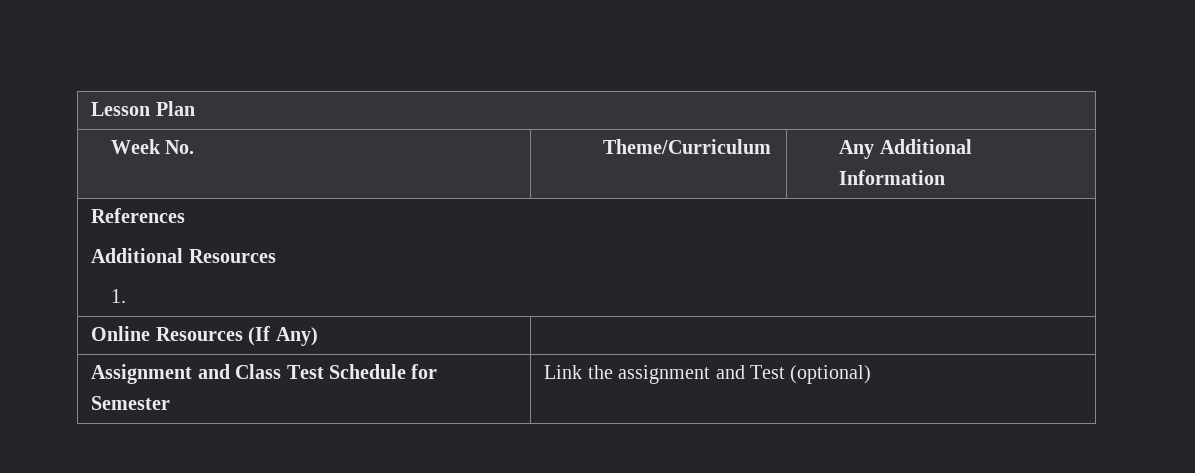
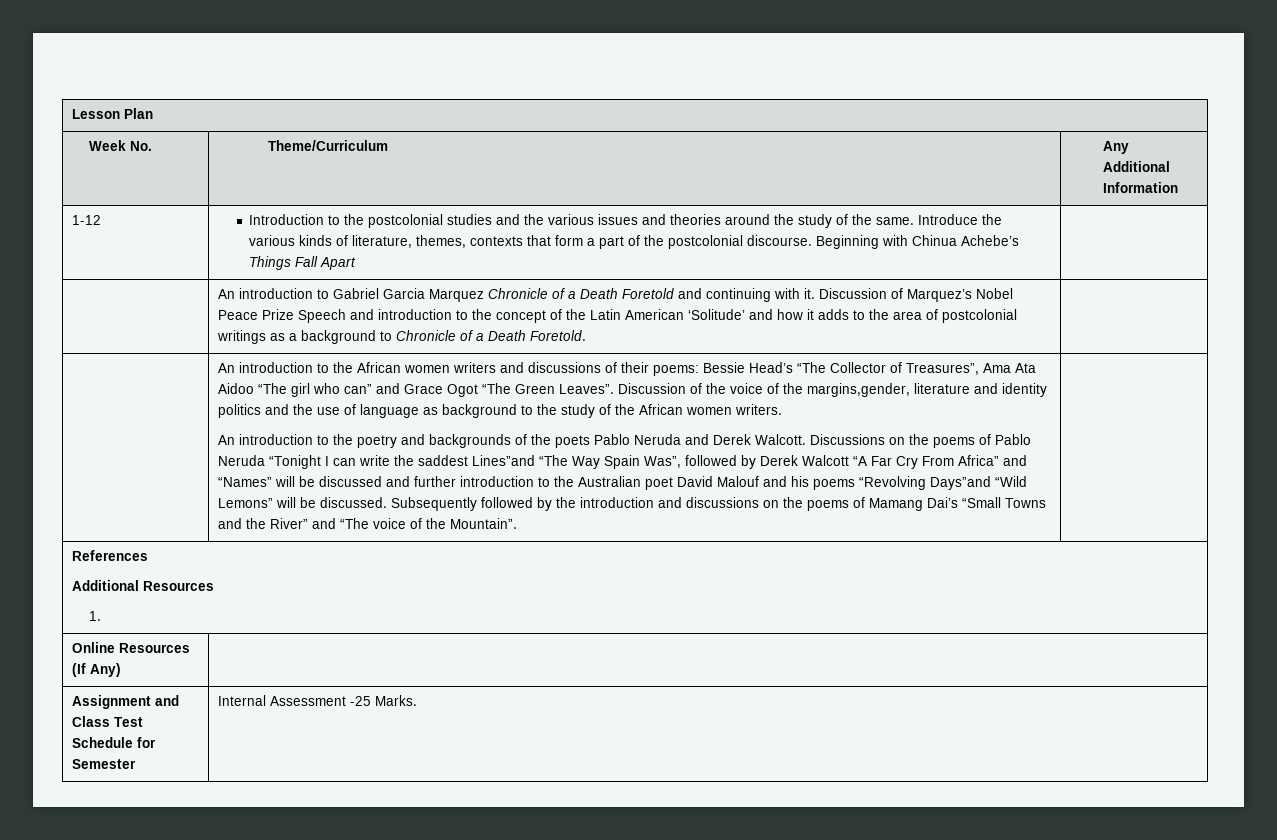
(946, 177) none -> [71,215,101,225] [249,214,1003,228] [249,235,1020,249] [249,256,357,270] [217,288,1013,302] [217,309,1017,323] [216,330,586,344] [217,362,1036,376] [217,383,1047,397] [217,404,782,418] [217,434,1031,448] [217,455,1027,469] [217,476,1027,490] [217,497,1046,511] [217,518,517,529] // 1-12 | Introduction to the postcolonial studies and the various issues and theories around the study of the same. Introduce the various kinds of literature, themes, contexts that form a part of the postcolonial discourse. Beginning with Chinua Achebe’s Things Fall Apart | // | An introduction to Gabriel Garcia Marquez Chronicle of a Death Foretold and continuing with it. Discussion of Marquez’s Nobel Peace Prize Speech and introduction to the concept of the Latin American ‘Solitude’ and how it adds to the area of postcolonial writings as a background to Chronicle of a Death Foretold. | // | An introduction to the African women writers and discussions of their poems: Bessie Head’s “The Collector of Treasures”, Ama Ata Aidoo “The girl who can” and Grace Ogot “The Green Leaves”. Discussion of the voice of the margins,gender, literature and identity politics and the use of language as background to the study of the African women writers. // An introduction to the poetry and backgrounds of the poets Pablo Neruda and Derek Walcott. Discussions on the poems of Pablo Neruda “Tonight I can write the saddest Lines”and “The Way Spain Was”, followed by Derek Walcott “A Far Cry From Africa” and “Names” will be discussed and further introduction to the Australian poet David Malouf and his poems “Revolving Days”and “Wild Lemons” will be discussed. Subsequently followed by the introduction and discussions on the poems of Mamang Dai’s “Small Towns and the River” and “The voice of the Mountain”. |
[544,365,872,384] Link the assignment and Test (optional) -> [217,695,417,706] Internal Assessment -25 Marks.

